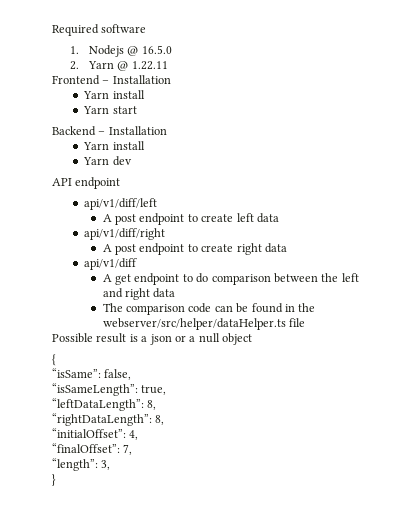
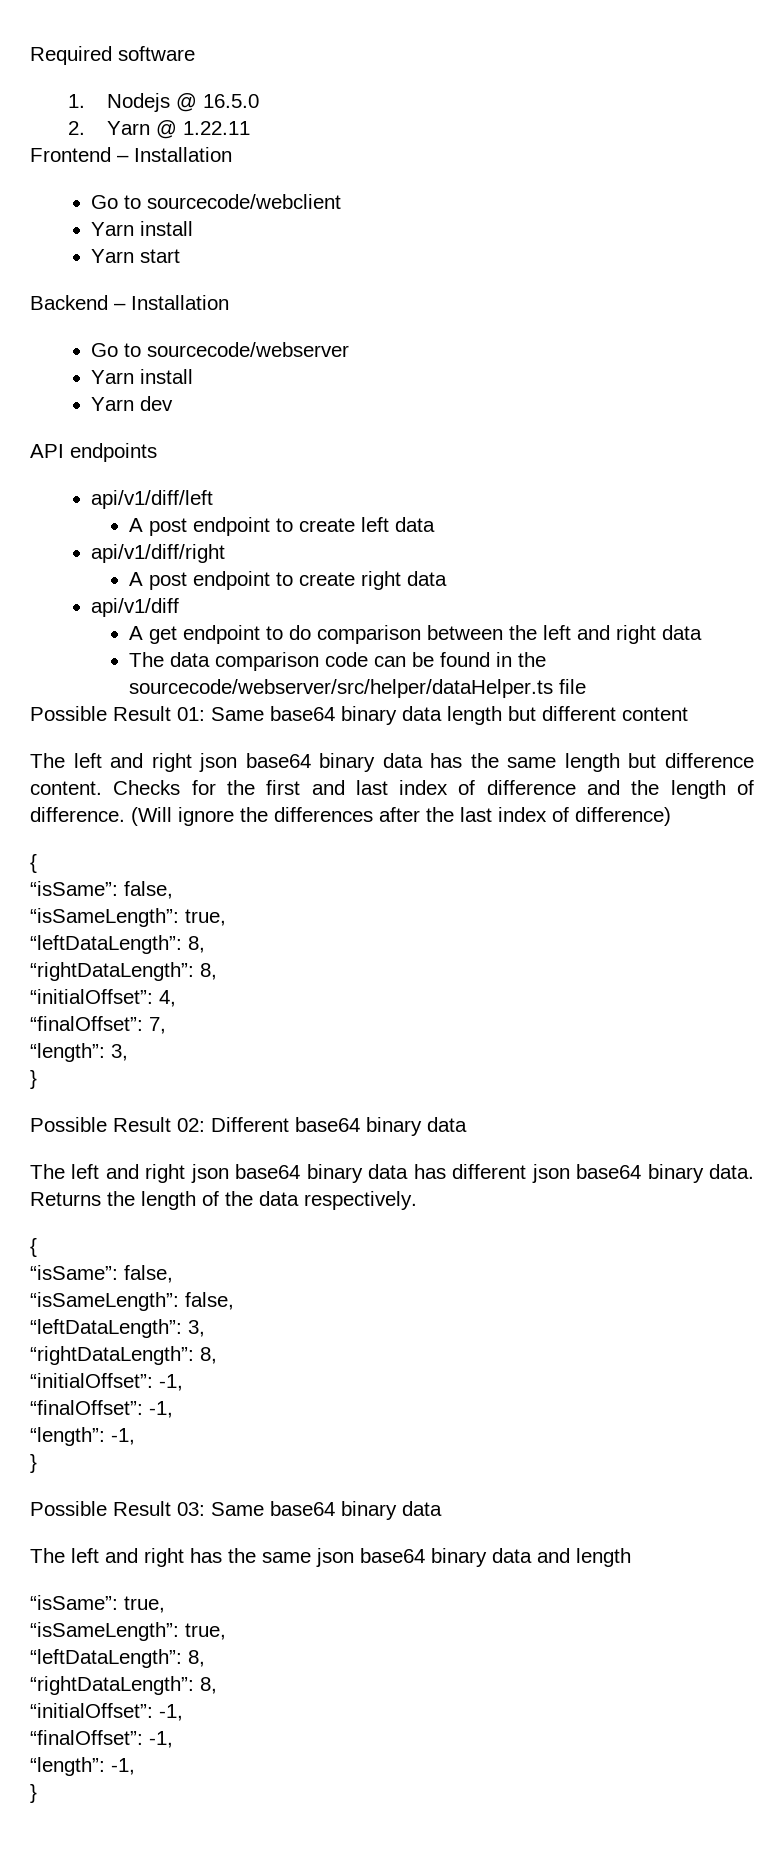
(171, 79) none -> [91,194,342,209] // Go to sourcecode/webclient
(167, 130) none -> [91,342,350,357] // Go to sourcecode/webserver
[75,177,121,189] endpoint -> [70,443,157,462] endpoints
(123, 307) none -> [170,652,211,667] data
[102,318,286,330] webserver/src/helper/dataHelper.ts -> [129,679,554,698] sourcecode/webserver/src/helper/dataHelper.ts
[96,333,252,345] result is a json or a null object -> [113,706,688,725] [30,753,755,772] [30,780,754,799] [30,807,671,826] Result 01: Same base64 binary data length but different content // The left and right json base64 binary data has the same length but difference content. Checks for the first and last index of difference and the length of difference. (Will ignore the differences after the last index of difference)
(56, 480) none -> [30,1117,467,1136] [30,1164,754,1183] [30,1191,417,1210] [30,1238,37,1257] [30,1265,173,1283] [30,1292,234,1311] [30,1319,205,1338] [30,1346,217,1365] [30,1373,183,1391] [30,1400,173,1418] [30,1427,135,1446] [30,1454,37,1473] [30,1501,442,1520] [30,1548,631,1567] [30,1595,165,1613] [30,1622,226,1641] [30,1649,205,1668] [30,1676,217,1695] [30,1703,183,1721] [30,1730,173,1748] [30,1757,135,1776] [30,1784,37,1803] // Possible Result 02: Different base64 binary data // The left and right json base64 binary data has different json base64 binary data. Returns the length of the data respectively. // { // “isSame”: false, // “isSameLength”: false, // “leftDataLength”: 3, // “rightDataLength”: 8, // “initialOffset”: -1, // “finalOffset”: -1, // “length”: -1, // } // Possible Result 03: Same base64 binary data // The left and right has the same json base64 binary data and length // “isSame”: true, // “isSameLength”: true, // “leftDataLength”: 8, // “rightDataLength”: 8, // “initialOffset”: -1, // “finalOffset”: -1, // “length”: -1, // }

